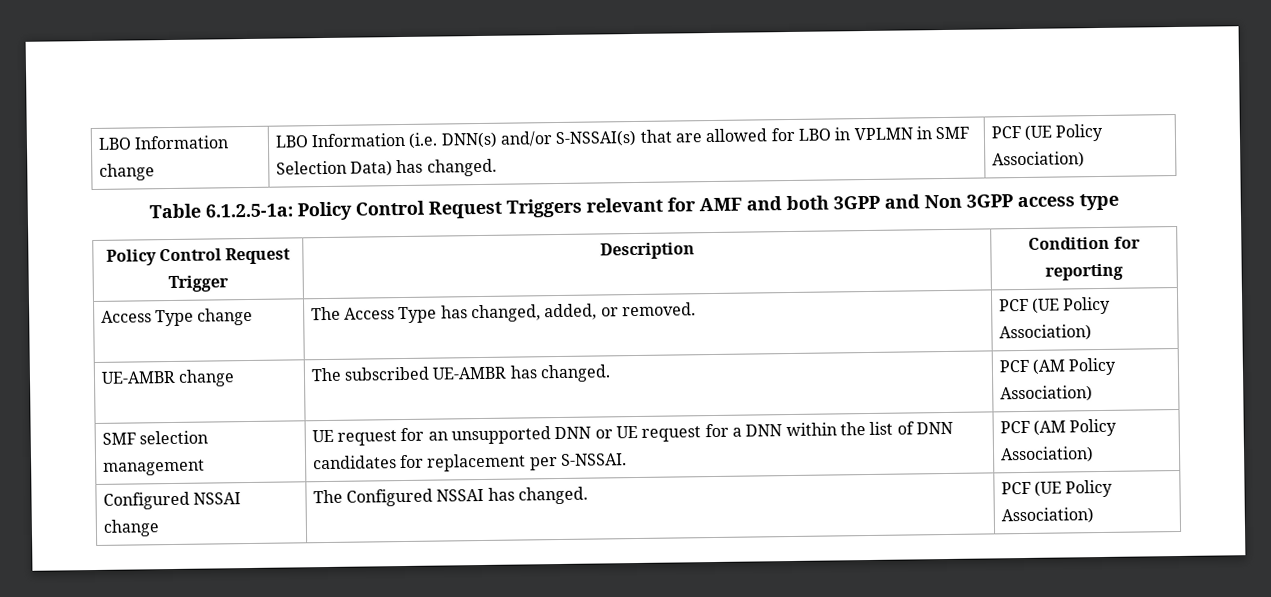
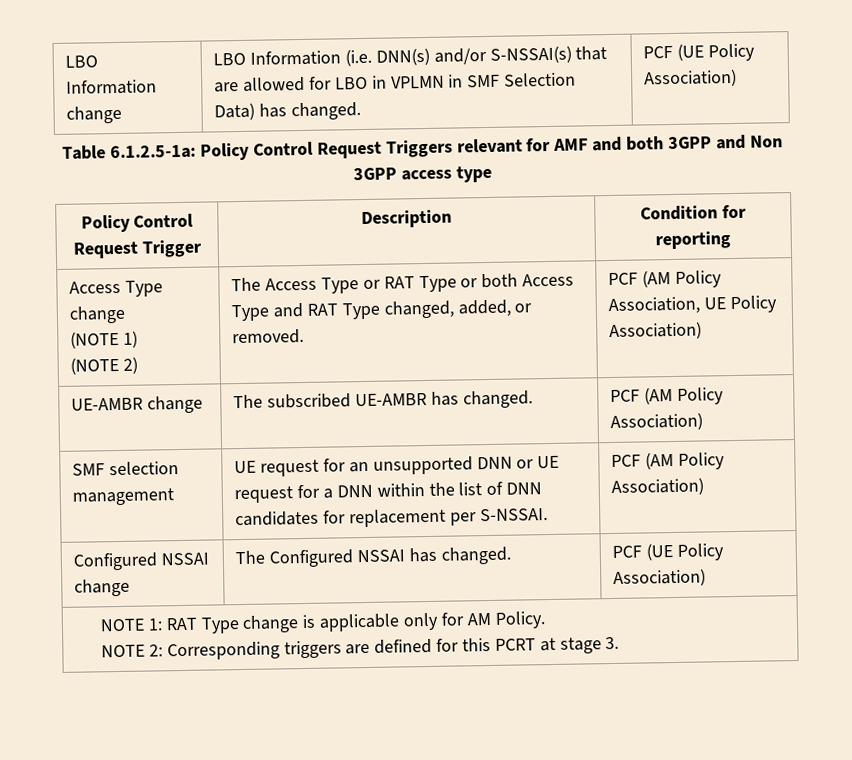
(254, 316) none -> [70,330,139,349] [70,356,139,375] // (NOTE 1) // (NOTE 2)
[440,305,468,319] has -> [362,273,575,293] [231,302,380,322] or RAT Type or both Access Type and RAT Type
[1032,297,1061,314] (UE -> [642,270,722,288] [608,296,727,316] (AM Policy Association, UE
(1094, 516) none -> [100,611,546,634] [101,636,620,661] // NOTE 1: RAT Type change is applicable only for AM Policy. // NOTE 2: Corresponding triggers are defined for this PCRT at stage 3.

